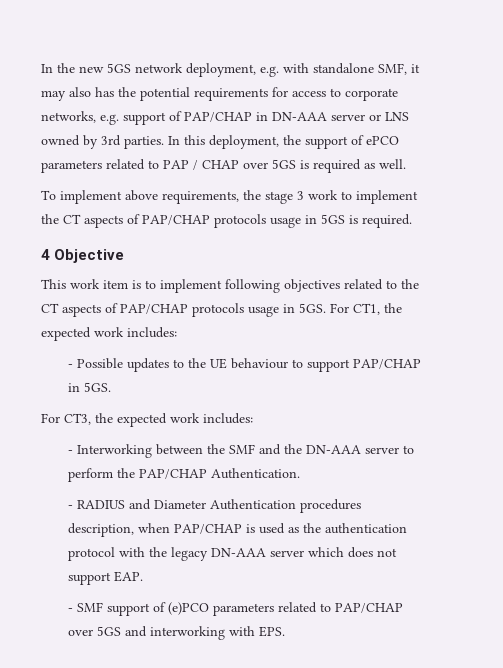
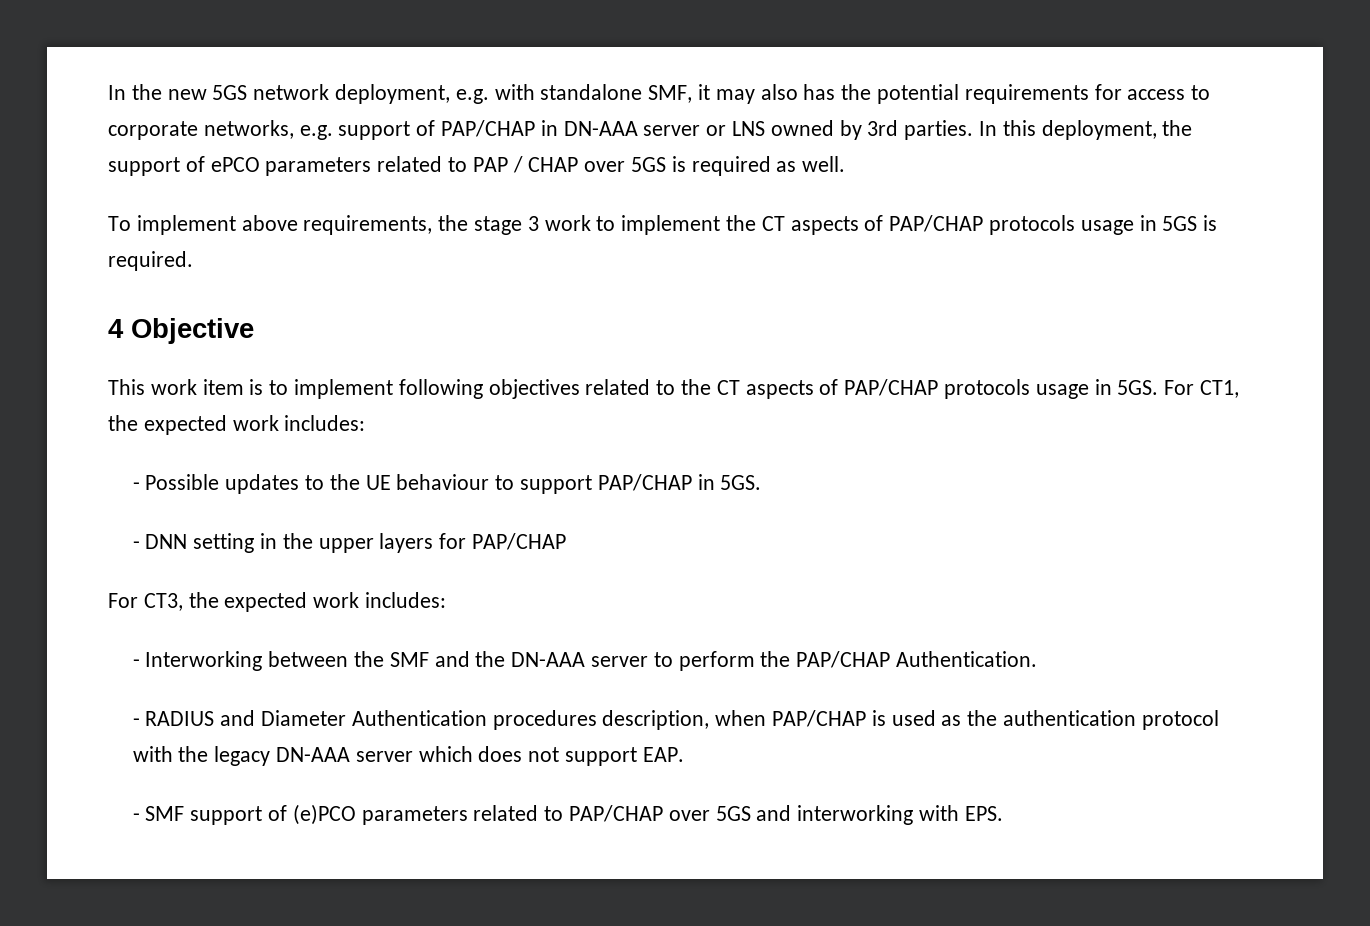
(112, 387) none -> [132,533,566,553] // - DNN setting in the upper layers for PAP/CHAP

